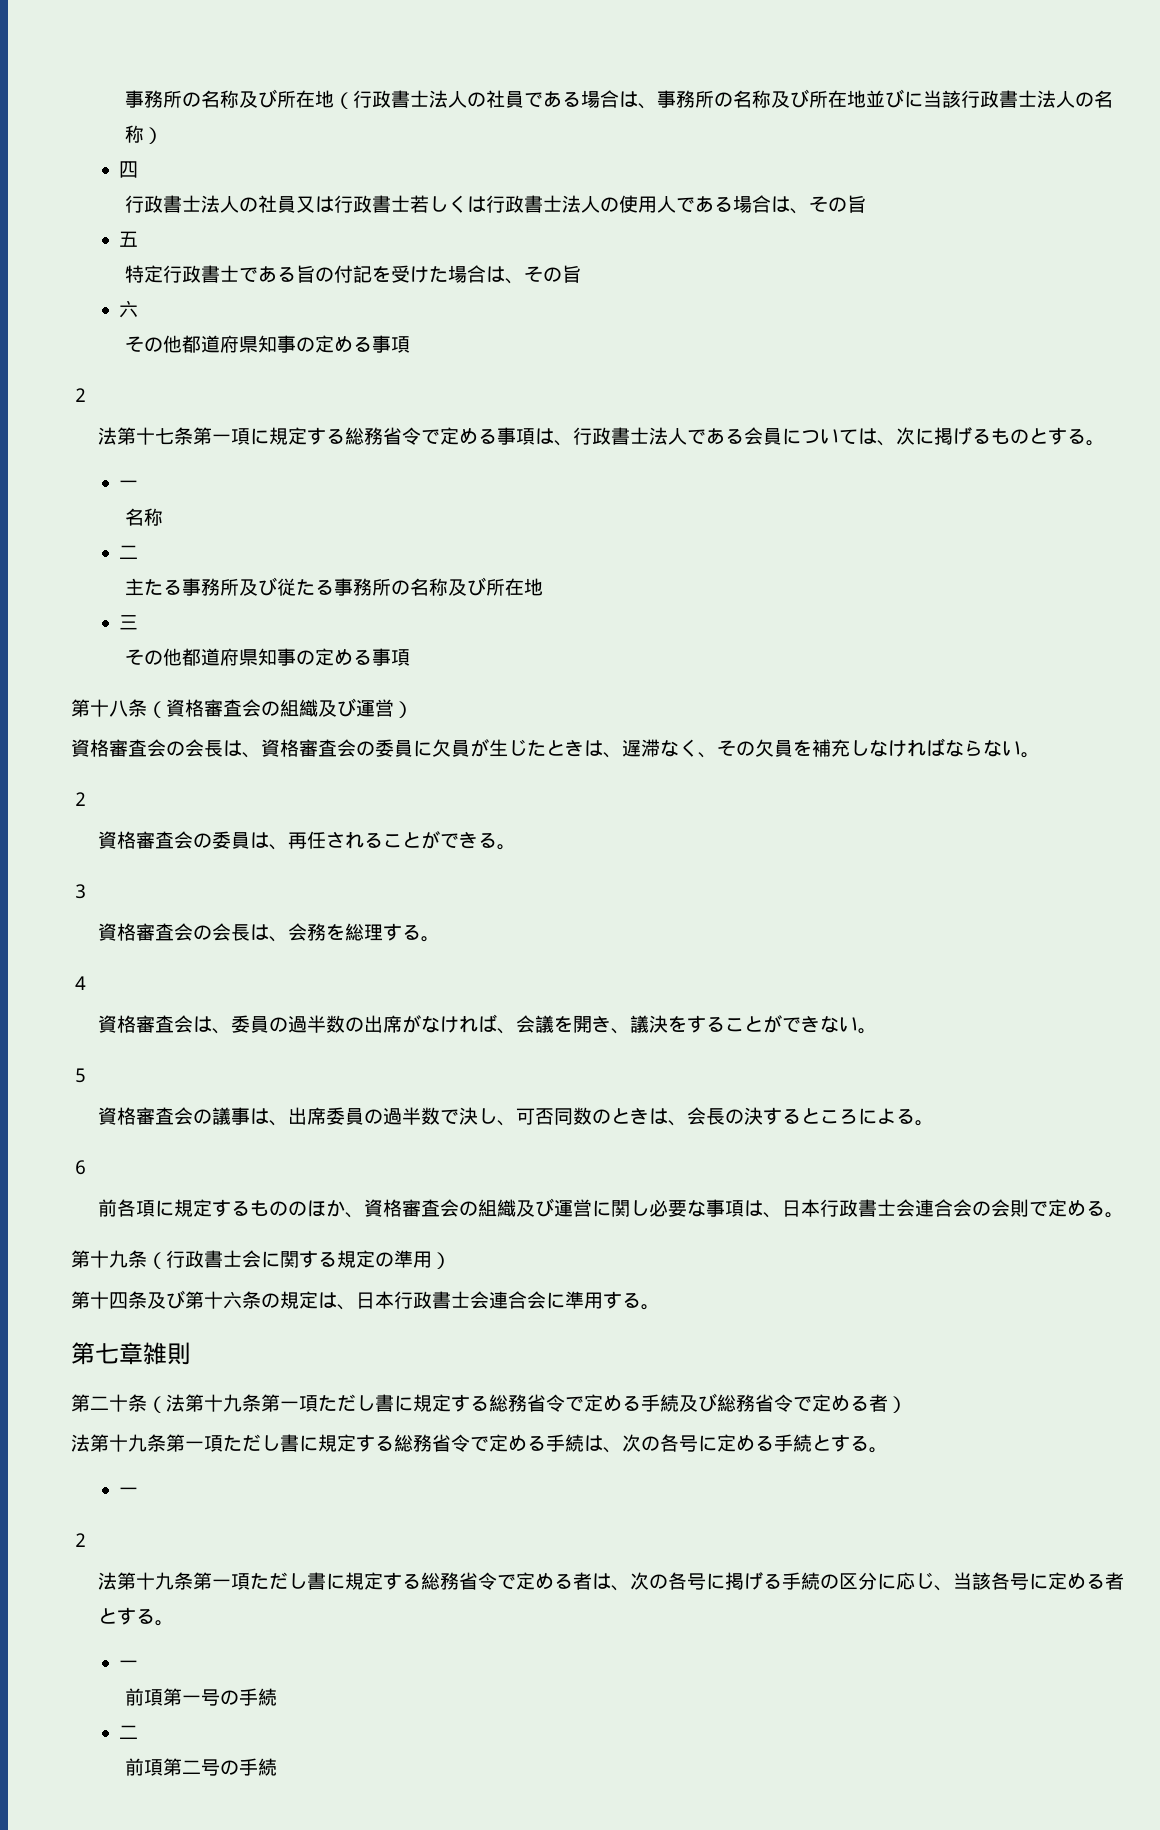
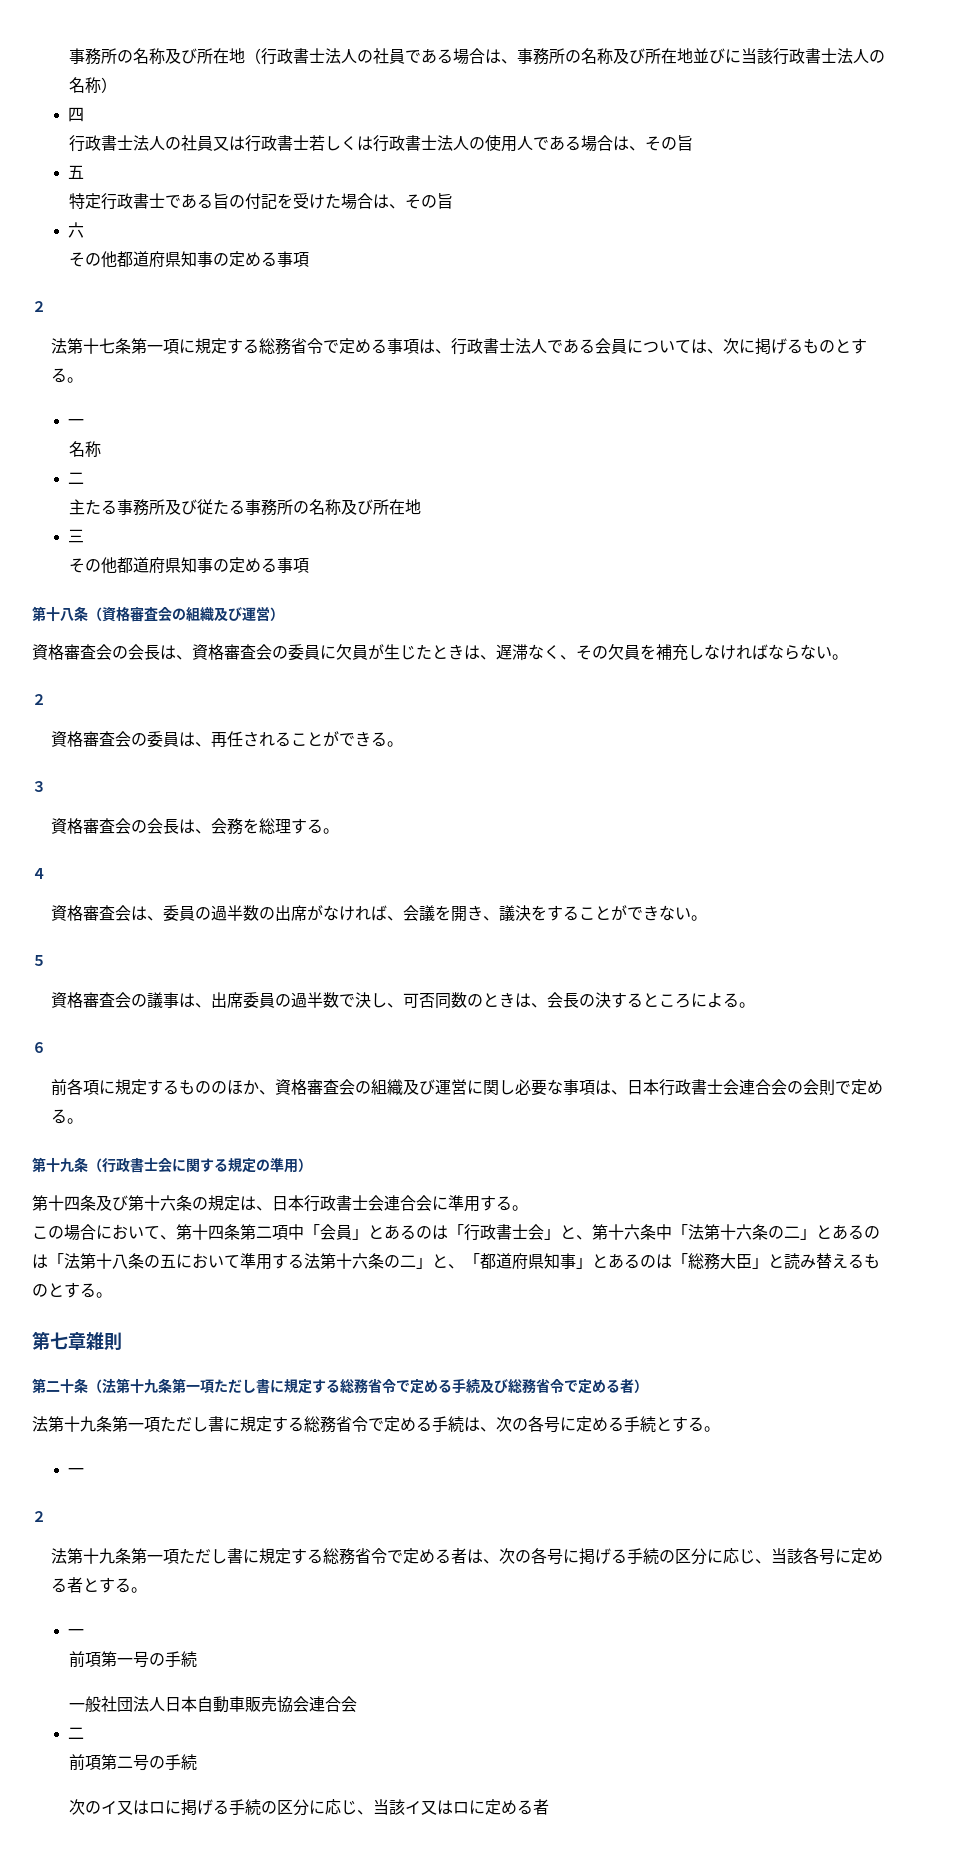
(660, 1307) none -> [32,1224,880,1241] [32,1253,880,1270] [32,1282,112,1298] // この場合において、第十四条第二項中「会員」とあるのは「行政書士会」と、第十六条中「法第十六条の二」とあるのは「法第十八条の五において準用する法第十六条の二」と、「都道府県知事」とあるのは「総務大臣」と読み替えるものとする。
(278, 1697) none -> [69,1696,358,1713] // 一般社団法人日本自動車販売協会連合会
(278, 1767) none -> [69,1799,550,1816] // 次のイ又はロに掲げる手続の区分に応じ、当該イ又はロに定める者

